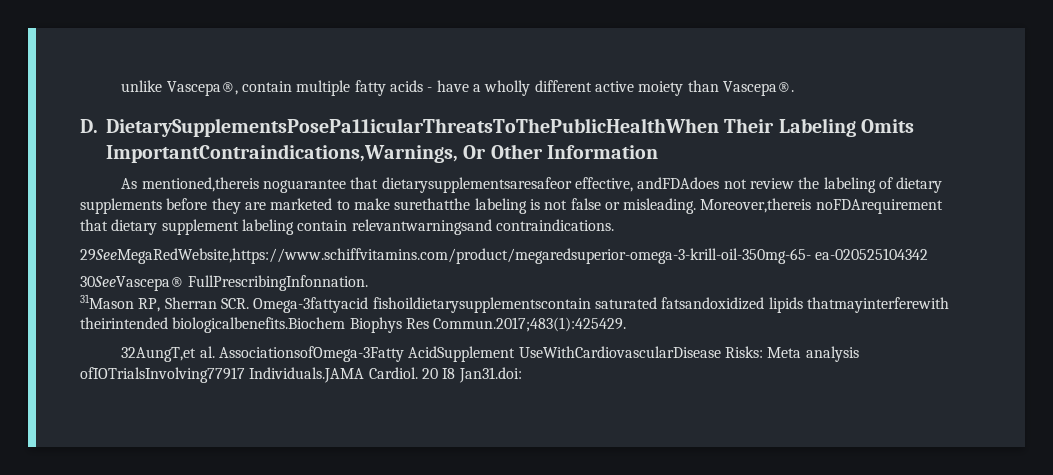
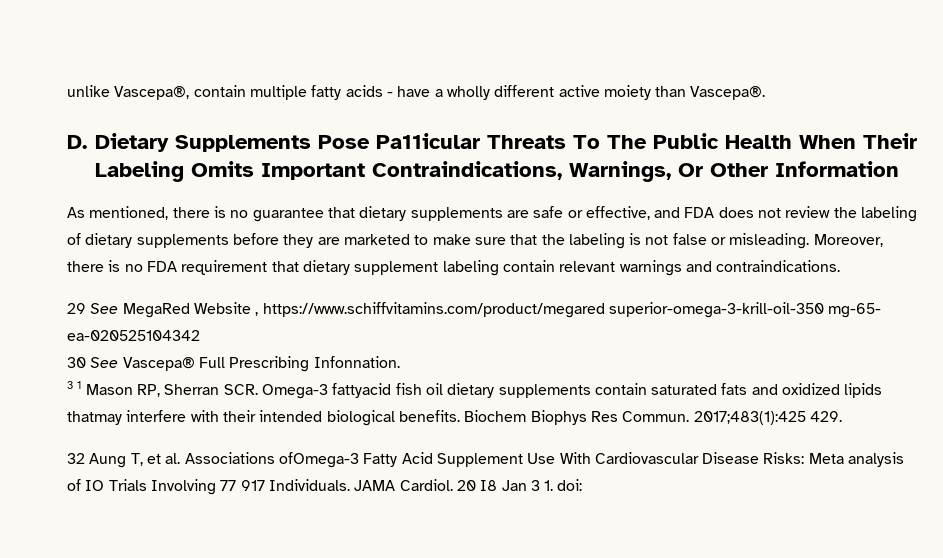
[106,118,915,137] [106,144,659,163] [121,177,720,193] DietarySupplementsPosePa11icularThreatsToThePublicHealthWhen Their Labeling Omits ImportantContraindications,Warnings, Or Other Information // As mentioned,thereis noguarantee that dietarysupplementsaresafeor effective, andFDAdoes -> [95,133,917,152] [95,161,899,182] [67,206,754,222] Dietary Supplements Pose Pa11icular Threats To The Public Health When Their Labeling Omits Important Contraindications, Warnings, Or Other Information // As mentioned, there is no guarantee that dietary supplements are safe or effective, and FDA does
[394,198,471,210] surethatthe -> [474,234,565,245] sure that the
[700,198,943,214] Moreover,thereis noFDArequirement -> [813,234,883,247] [67,260,268,275] Moreover, there is no FDA requirement
[351,219,614,235] [80,248,929,264] [80,275,369,291] [80,294,949,313] [80,317,627,333] [121,346,859,362] [80,367,522,383] relevantwarningsand contraindications. // 29SeeMegaRedWebsite,https://www.schiffvitamins.com/product/megaredsuperior-omega-3-krill-oil-350mg-65- ea-020525104342 // 30SeeVascepa® FullPrescribingInfonnation. // 31Mason RP, Sherran SCR. Omega-3fattyacid fishoildietarysupplementscontain saturated fatsandoxidized lipids thatmayinterferewith theirintended biologicalbenefits.Biochem Biophys Res Commun.2017;483(1):425429. // 32AungT,et al. AssociationsofOmega-3Fatty AcidSupplement UseWithCardiovascularDisease Risks: Meta analysis ofIOTrialsInvolving77917 Individuals.JAMA Cardiol. 20 I8 Jan31.doi: -> [559,260,841,276] [67,302,882,318] [67,330,200,341] [67,356,400,372] [67,381,883,399] [67,410,842,426] [67,452,905,468] [67,479,583,495] relevant warnings and contraindications. // 29 See MegaRed Website , https://www.schiffvitamins.com/product/megared superior-omega-3-krill-oil-350 mg-65- ea-020525104342 // 30 See Vascepa® Full Prescribing Infonnation. // 3 1 Mason RP, Sherran SCR. Omega-3 fattyacid fish oil dietary supplements contain saturated fats and oxidized lipids thatmay interfere with their intended biological benefits. Biochem Biophys Res Commun. 2017;483(1):425 429. // 32 Aung T, et al. Associations ofOmega-3 Fatty Acid Supplement Use With Cardiovascular Disease Risks: Meta analysis of IO Trials Involving 77 917 Individuals. JAMA Cardiol. 20 I8 Jan 3 1. doi:

